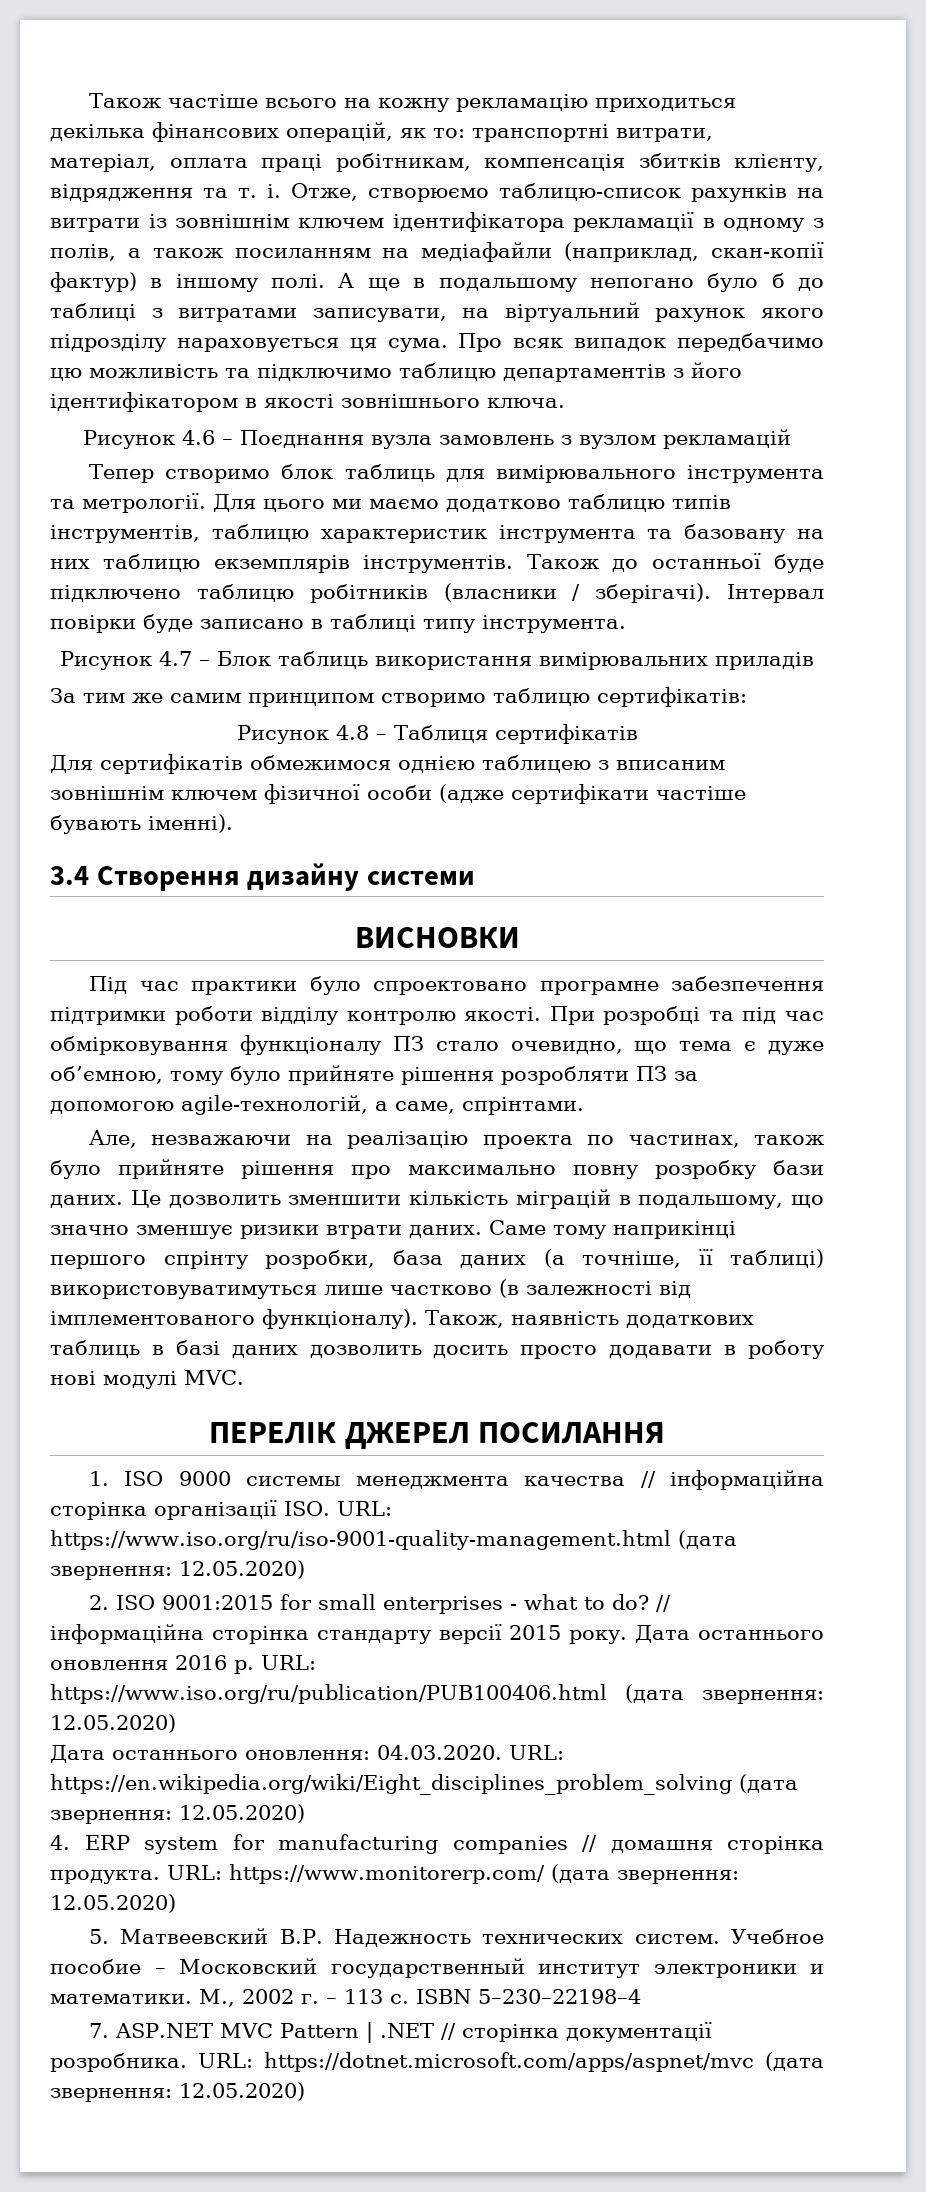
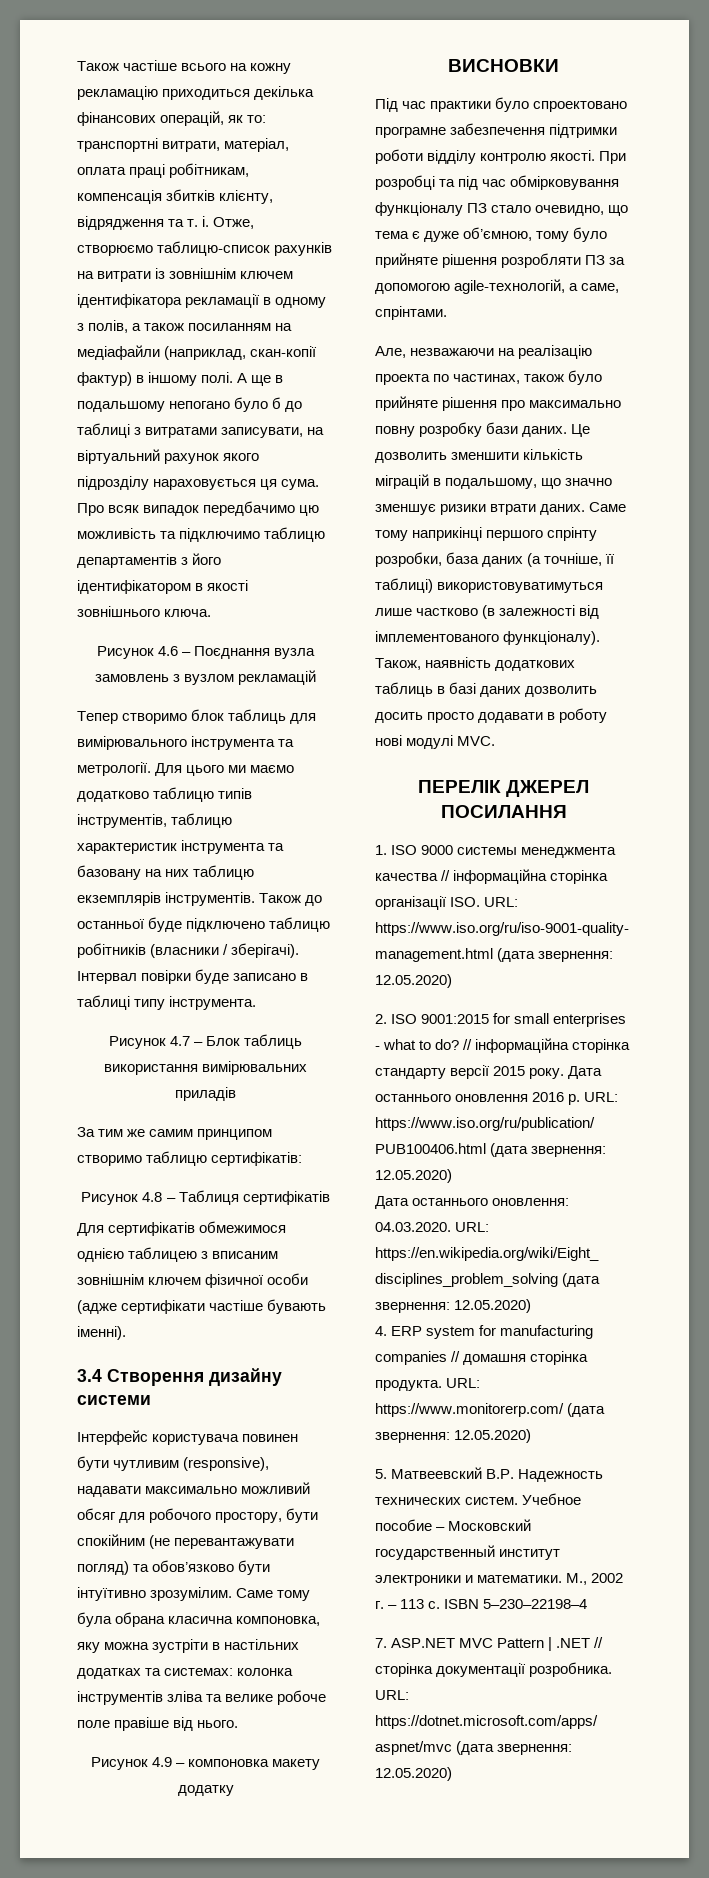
(476, 878) none -> [77,1430,299,1445] [77,1456,270,1471] [77,1482,311,1497] [77,1508,319,1523] [77,1534,295,1549] [77,1560,271,1575] [77,1587,311,1601] [77,1612,321,1627] [77,1639,300,1653] [77,1668,294,1679] [77,1690,327,1705] [77,1717,239,1731] [90,1757,321,1770] [177,1785,234,1796] // Інтерфейс користувача повинен бути чутливим (responsive), надавати максимально можливий обсяг для робочого простору, бути спокійним (не перевантажувати погляд) та обов’язково бути інтуїтивно зрозумілим. Саме тому була обрана класична компоновка, яку можна зустріти в настільних додатках та системах: колонка інструментів зліва та велике робоче поле правіше від нього. // Рисунок 4.9 – компоновка макету додатку

